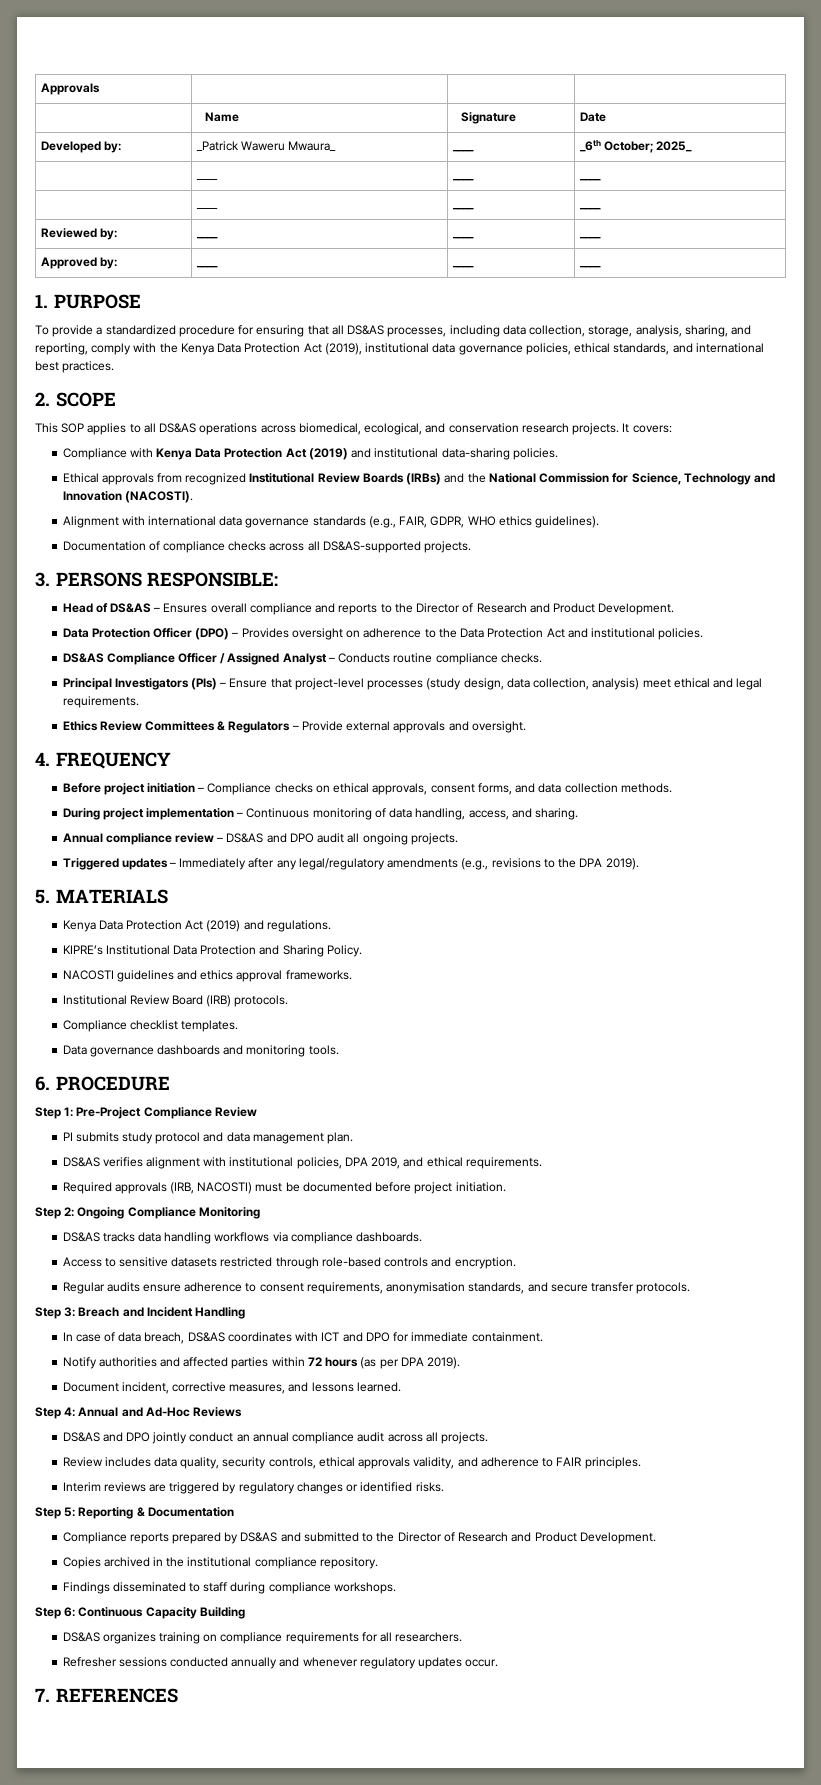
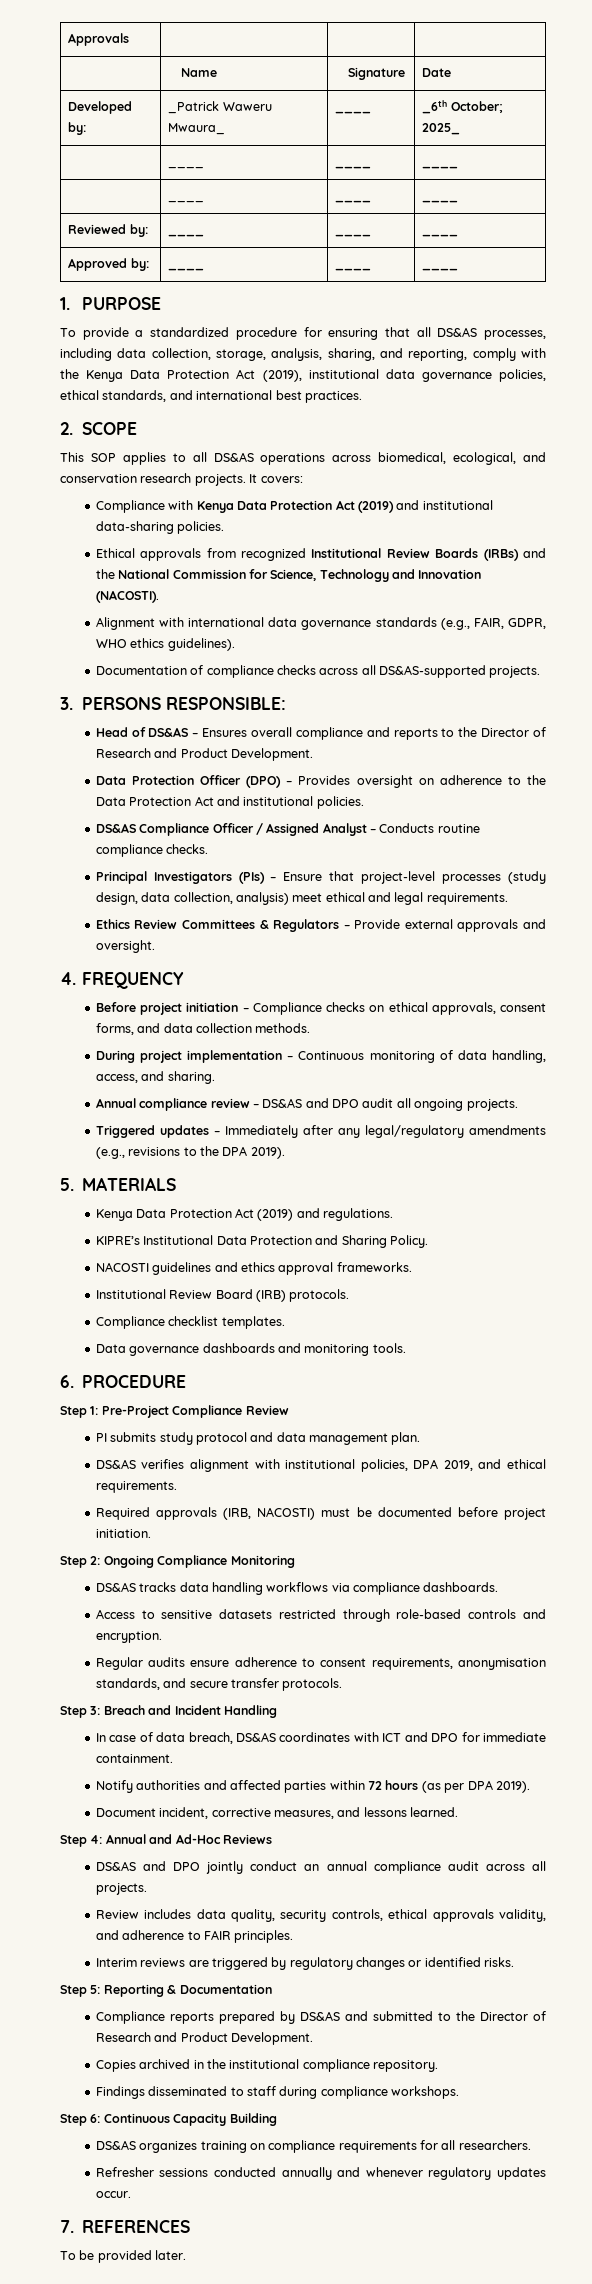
(178, 1695) none -> [60,2250,187,2263] // To be provided later.

